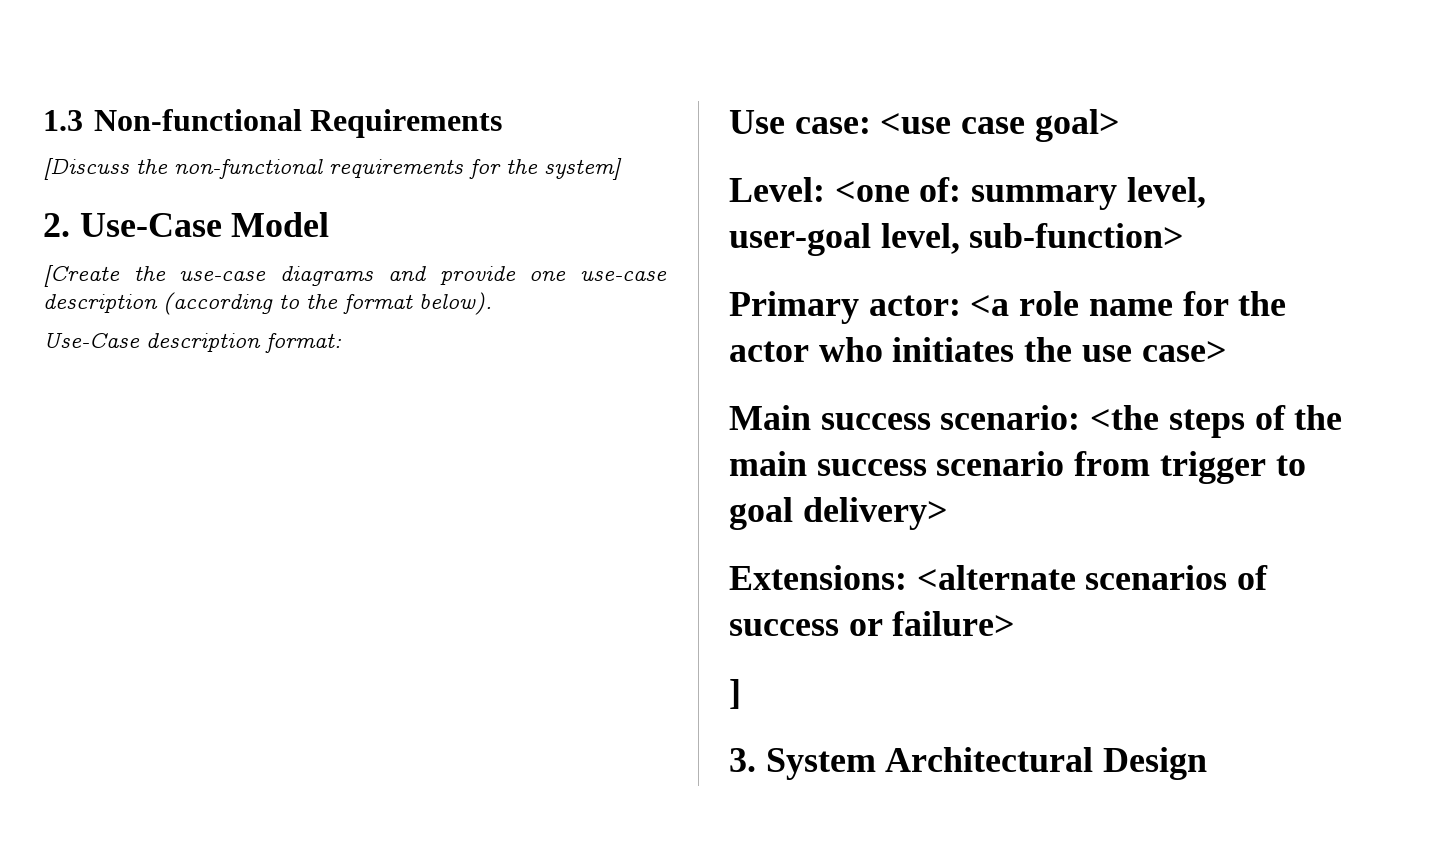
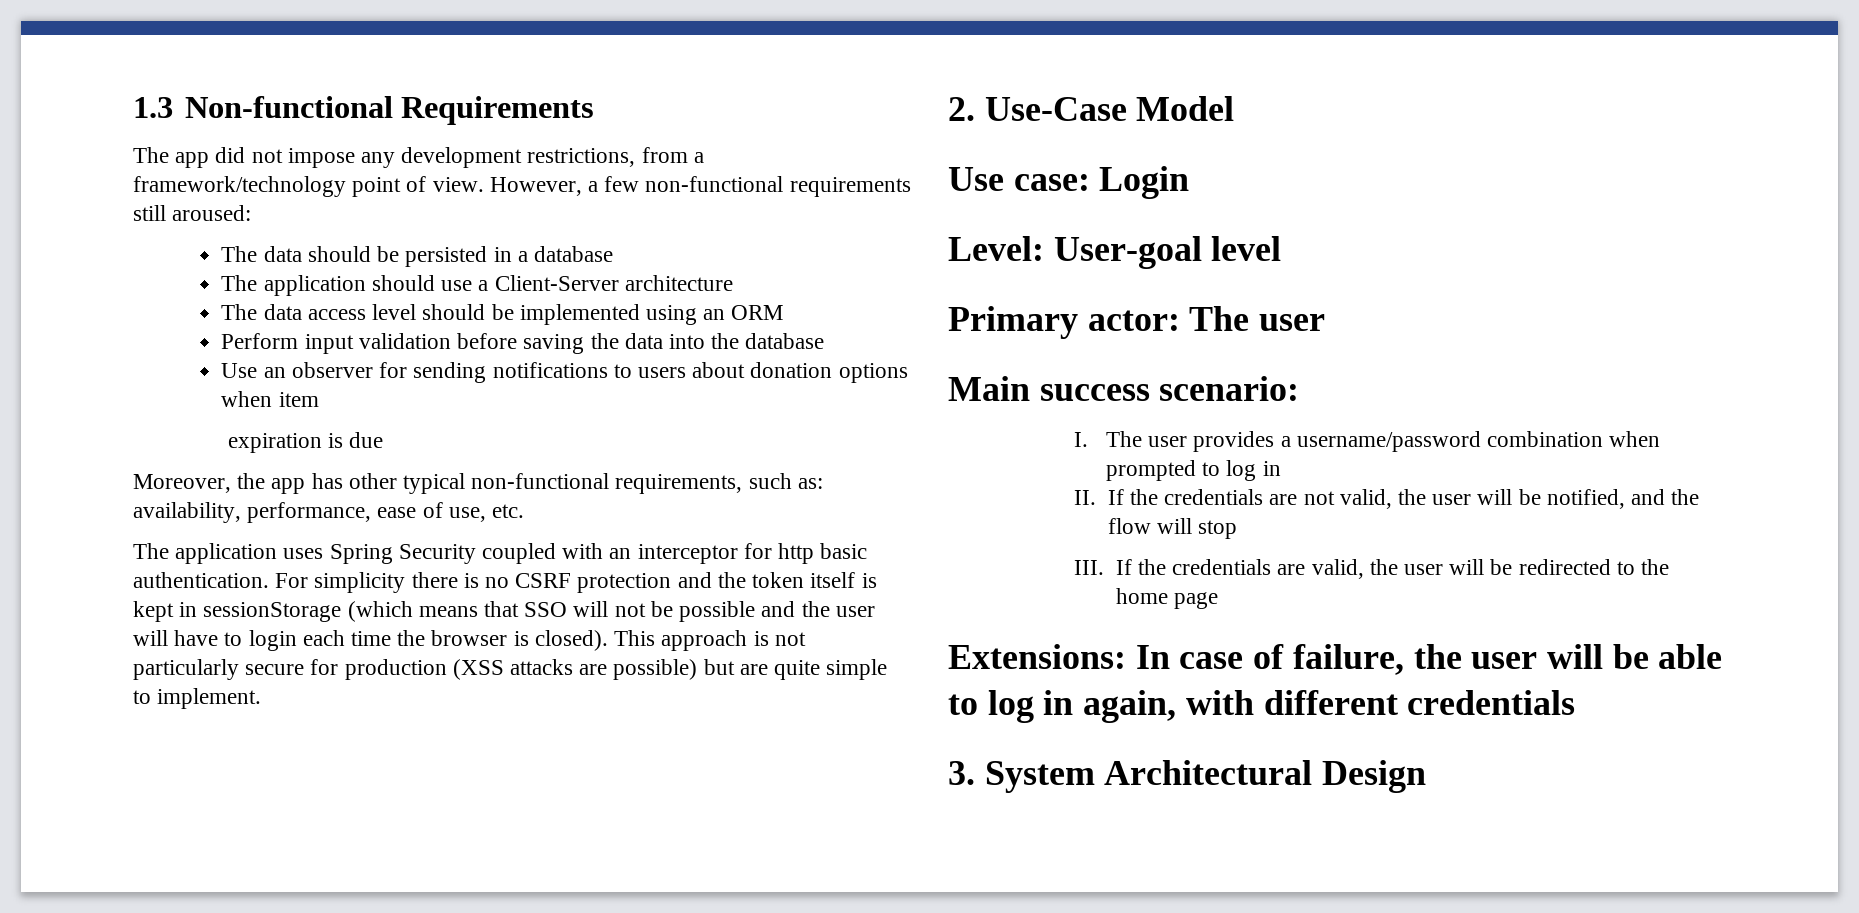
[43,158,622,180] [43,212,330,237] [43,265,667,287] [43,292,492,315] [43,332,342,353] [729,109,1120,142] [729,177,1206,210] [729,223,1185,256] [729,291,1287,324] [729,337,1227,362] [729,405,1343,438] [729,451,1306,484] [729,497,948,530] [729,565,1269,590] [729,611,1016,636] [729,679,741,709] [Discuss the non-functional requirements for the system] // 2. Use-Case Model // [Create the use-case diagrams and provide one use-case description (according to the format below). // Use-Case description format: // Use case: <use case goal> // Level: <one of: summary level, user-goal level, sub-function> // Primary actor: <a role name for the actor who initiates the use case> // Main success scenario: <the steps of the main success scenario from trigger to goal delivery> // Extensions: <alternate scenarios of success or failure> // ] -> [133,147,704,168] [133,176,911,197] [133,205,252,221] [221,246,613,267] [221,275,733,296] [221,304,784,325] [221,333,825,354] [221,362,908,383] [221,391,319,407] [227,432,384,453] [133,473,823,494] [133,502,525,523] [133,543,868,564] [133,572,877,593] [133,601,875,622] [133,630,806,651] [133,659,888,680] [133,688,262,709] [948,96,1235,121] [948,166,1190,199] [948,236,1282,269] [948,306,1326,339] [948,376,1300,401] [1074,431,1661,452] [1105,460,1281,481] [1074,489,1700,509] [1107,518,1238,539] [1074,559,1670,579] [1115,588,1219,609] [948,644,1723,675] [948,690,1576,723] The app did not impose any development restrictions, from a framework/technology point of view. However, a few non-functional requirements still aroused: // The data should be persisted in a database // The application should use a Client-Server architecture // The data access level should be implemented using an ORM // Perform input validation before saving the data into the database // Use an observer for sending notifications to users about donation options when item // expiration is due // Moreover, the app has other typical non-functional requirements, such as: availability, performance, ease of use, etc. // The application uses Spring Security coupled with an interceptor for http basic authentication. For simplicity there is no CSRF protection and the token itself is kept in sessionStorage (which means that SSO will not be possible and the user will have to login each time the browser is closed). This approach is not particularly secure for production (XSS attacks are possible) but are quite simple to implement. // 2. Use-Case Model // Use case: Login // Level: User-goal level // Primary actor: The user // Main success scenario: // I. The user provides a username/password combination when prompted to log in // II. If the credentials are not valid, the user will be notified, and the flow will stop // III. If the credentials are valid, the user will be redirected to the home page // Extensions: In case of failure, the user will be able to log in again, with different credentials

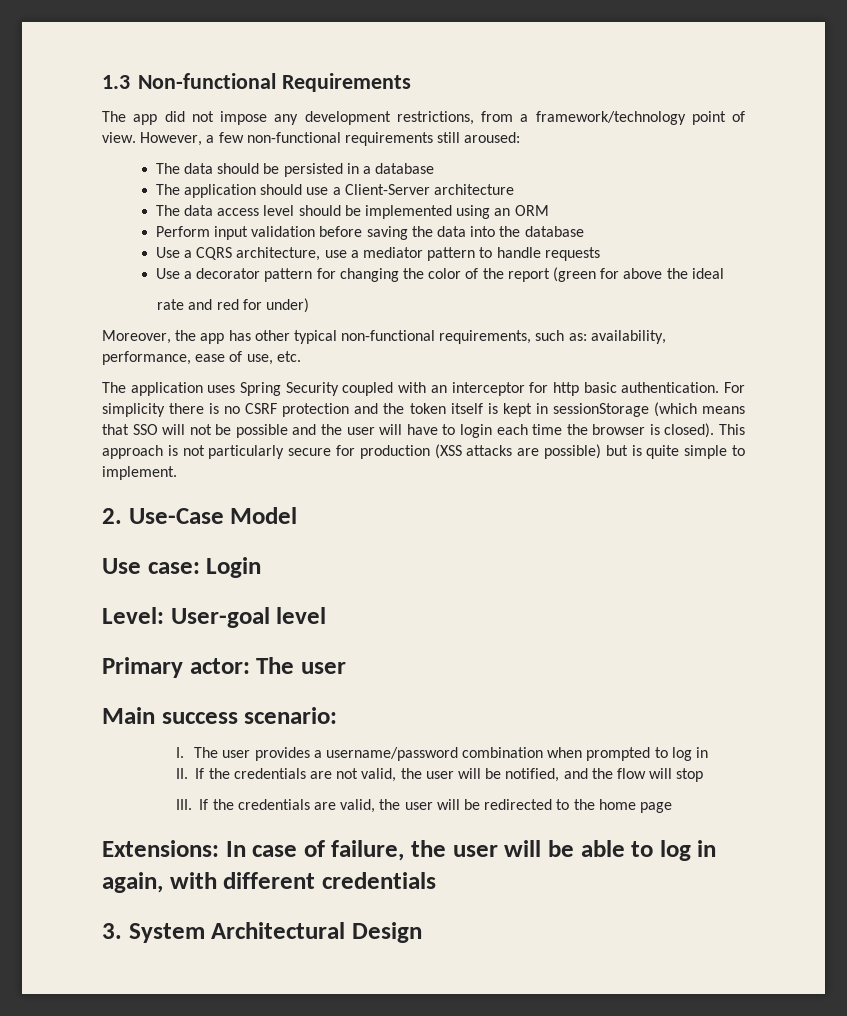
[263,362,908,383] [221,391,319,407] [227,432,384,453] an observer for sending notifications to users about donation options when item // expiration is due -> [184,247,600,261] [155,267,724,282] [157,298,310,313] a CQRS architecture, use a mediator pattern to handle requests // Use a decorator pattern for changing the color of the report (green for above the ideal // rate and red for under)
[739,664,768,675] are -> [631,445,642,456] is

